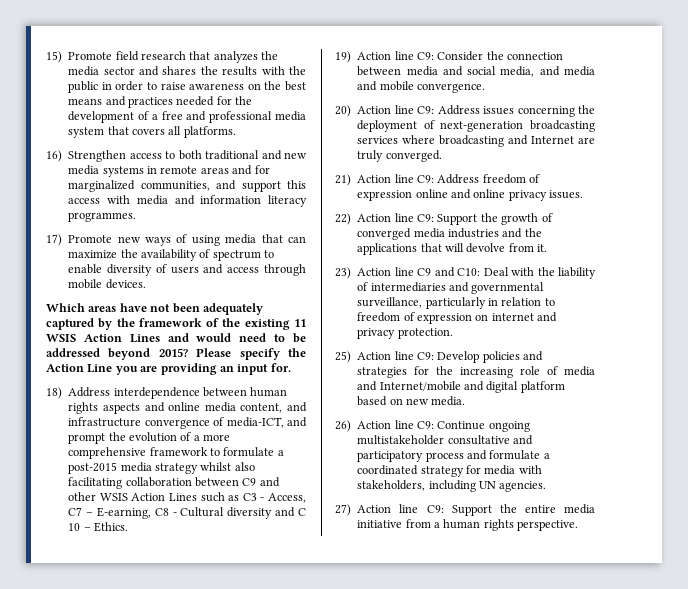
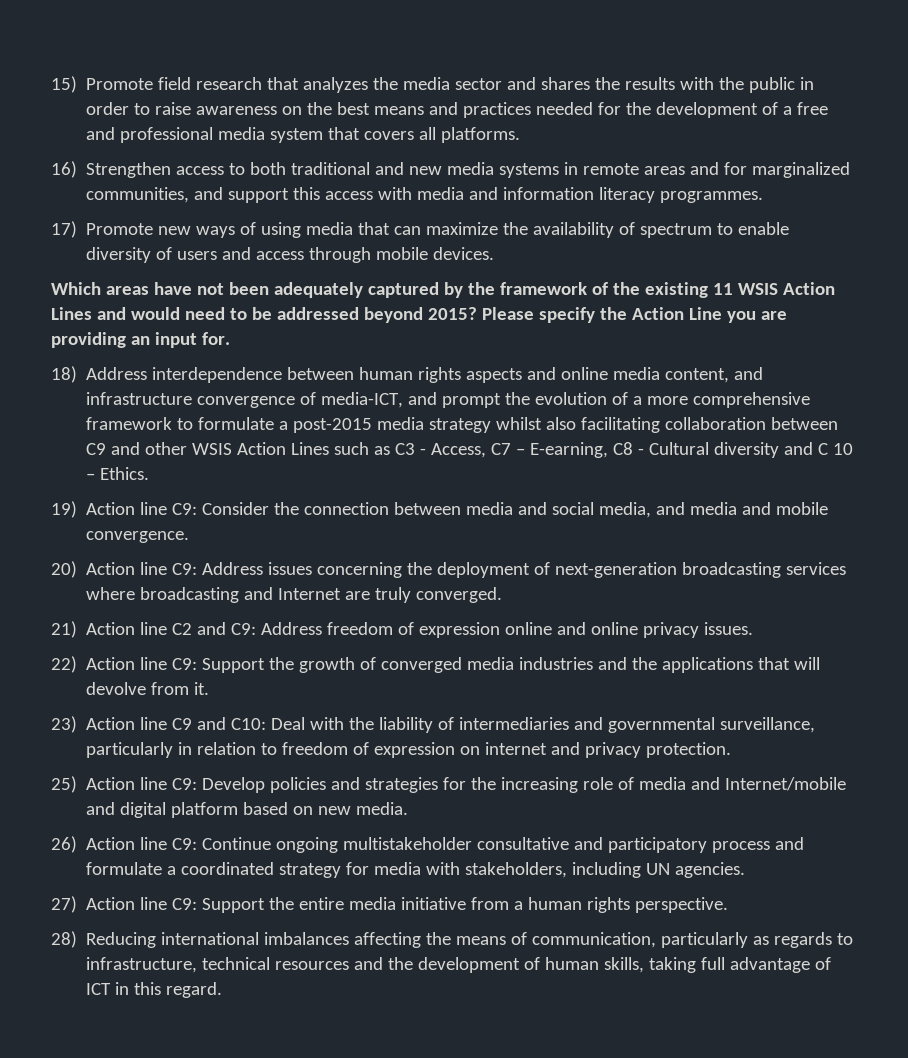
(414, 178) none -> [172,622,227,635] C2 and
(579, 525) none -> [51,931,854,948] [86,957,832,973] [86,982,223,998] // 28) Reducing international imbalances affecting the means of communication, particularly as regards to infrastructure, technical resources and the development of human skills, taking full advantage of ICT in this regard.

